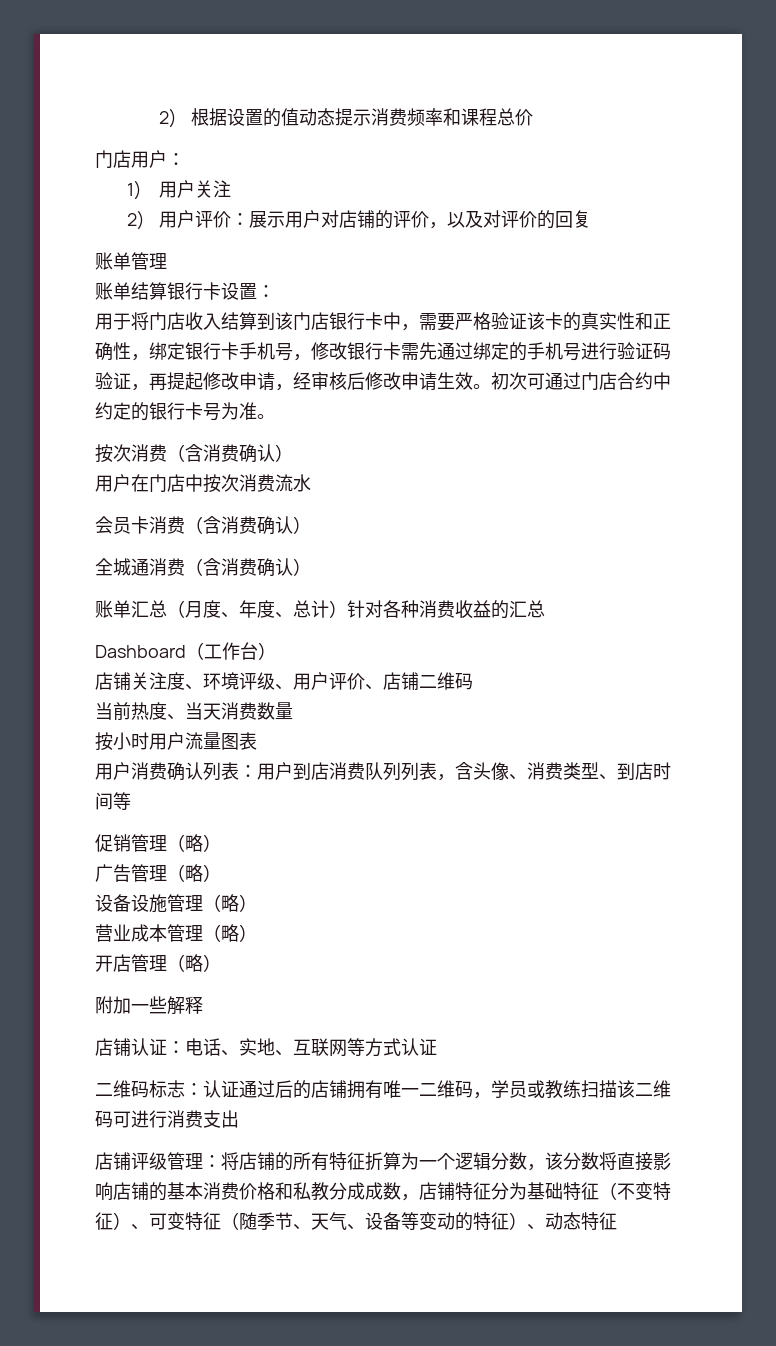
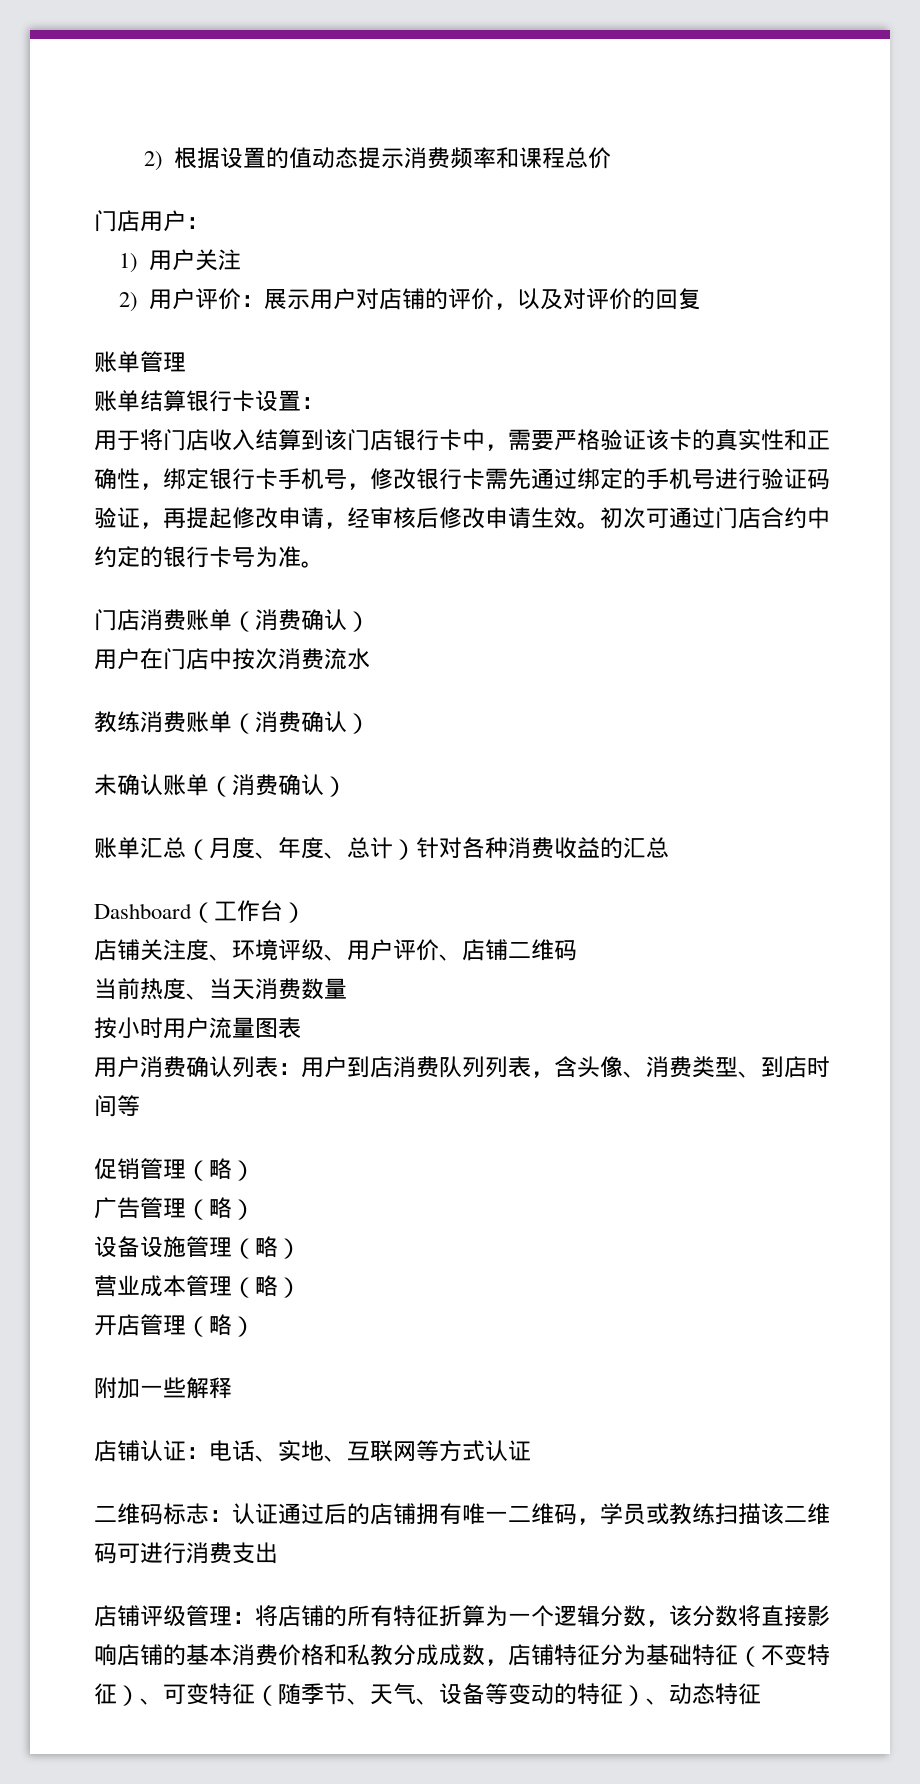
[95,444,203,463] 按次消费（含 -> [94,609,255,632] 门店消费账单（
[95,516,311,535] [95,558,221,576] 会员卡消费（含消费确认） // 全城通消费（含 -> [94,711,370,734] [94,774,232,797] 教练消费账单（消费确认） // 未确认账单（

